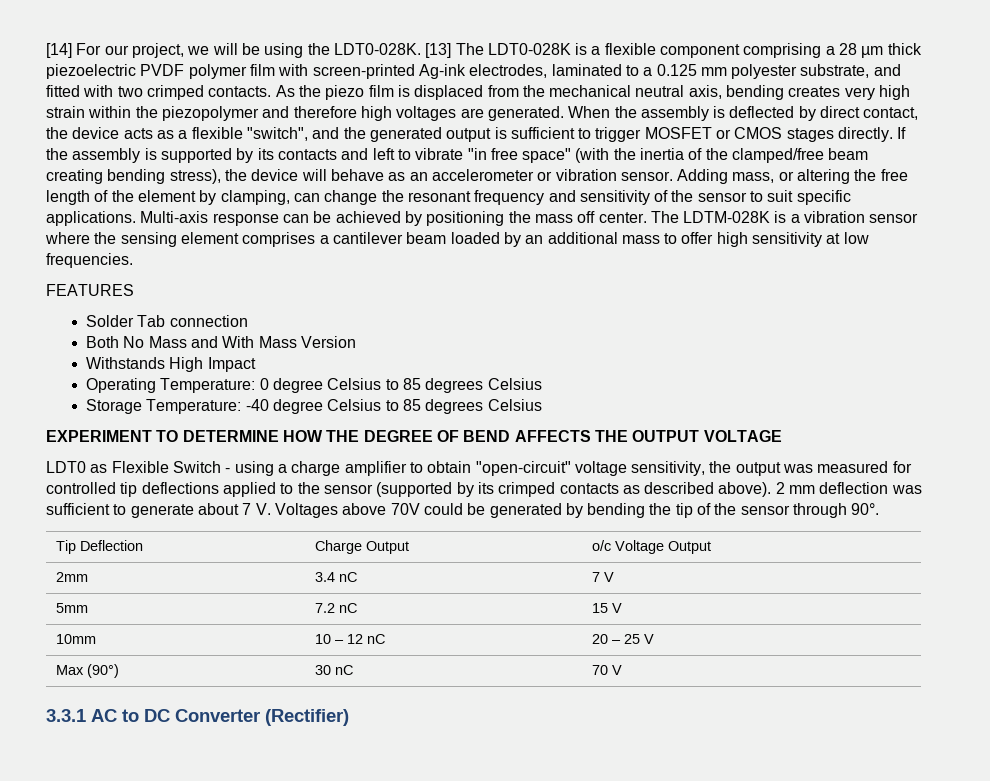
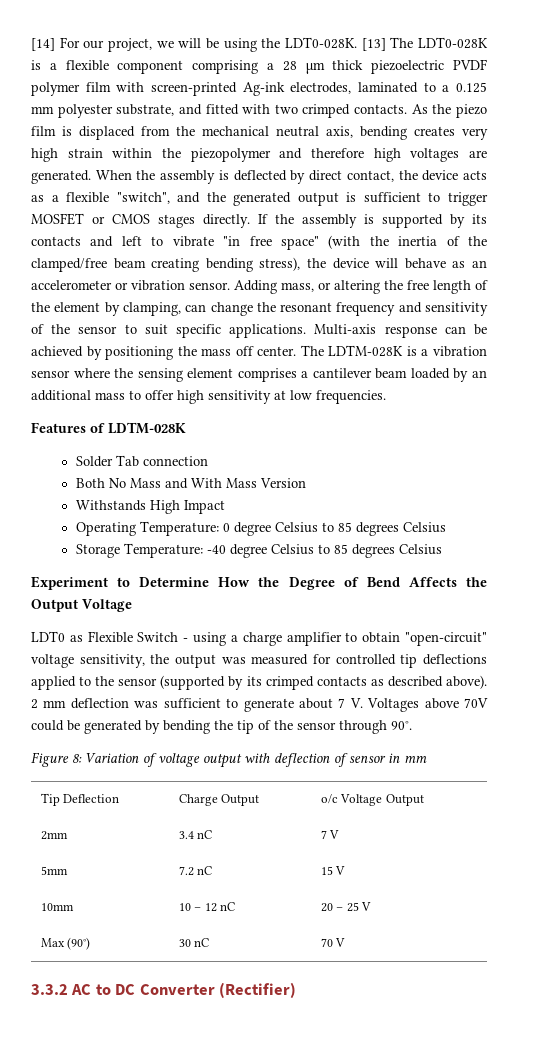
[46,284,134,296] FEATURES -> [31,422,186,434] Features of LDTM-028K
[46,430,782,442] EXPERIMENT TO DETERMINE HOW THE DEGREE OF BEND AFFECTS THE OUTPUT VOLTAGE -> [31,576,487,590] [31,599,132,612] Experiment to Determine How the Degree of Bend Affects the Output Voltage
(880, 509) none -> [31,752,427,768] // Figure 8: Variation of voltage output with deflection of sensor in mm
[46,709,86,722] 3.3.1 -> [31,984,68,995] 3.3.2

